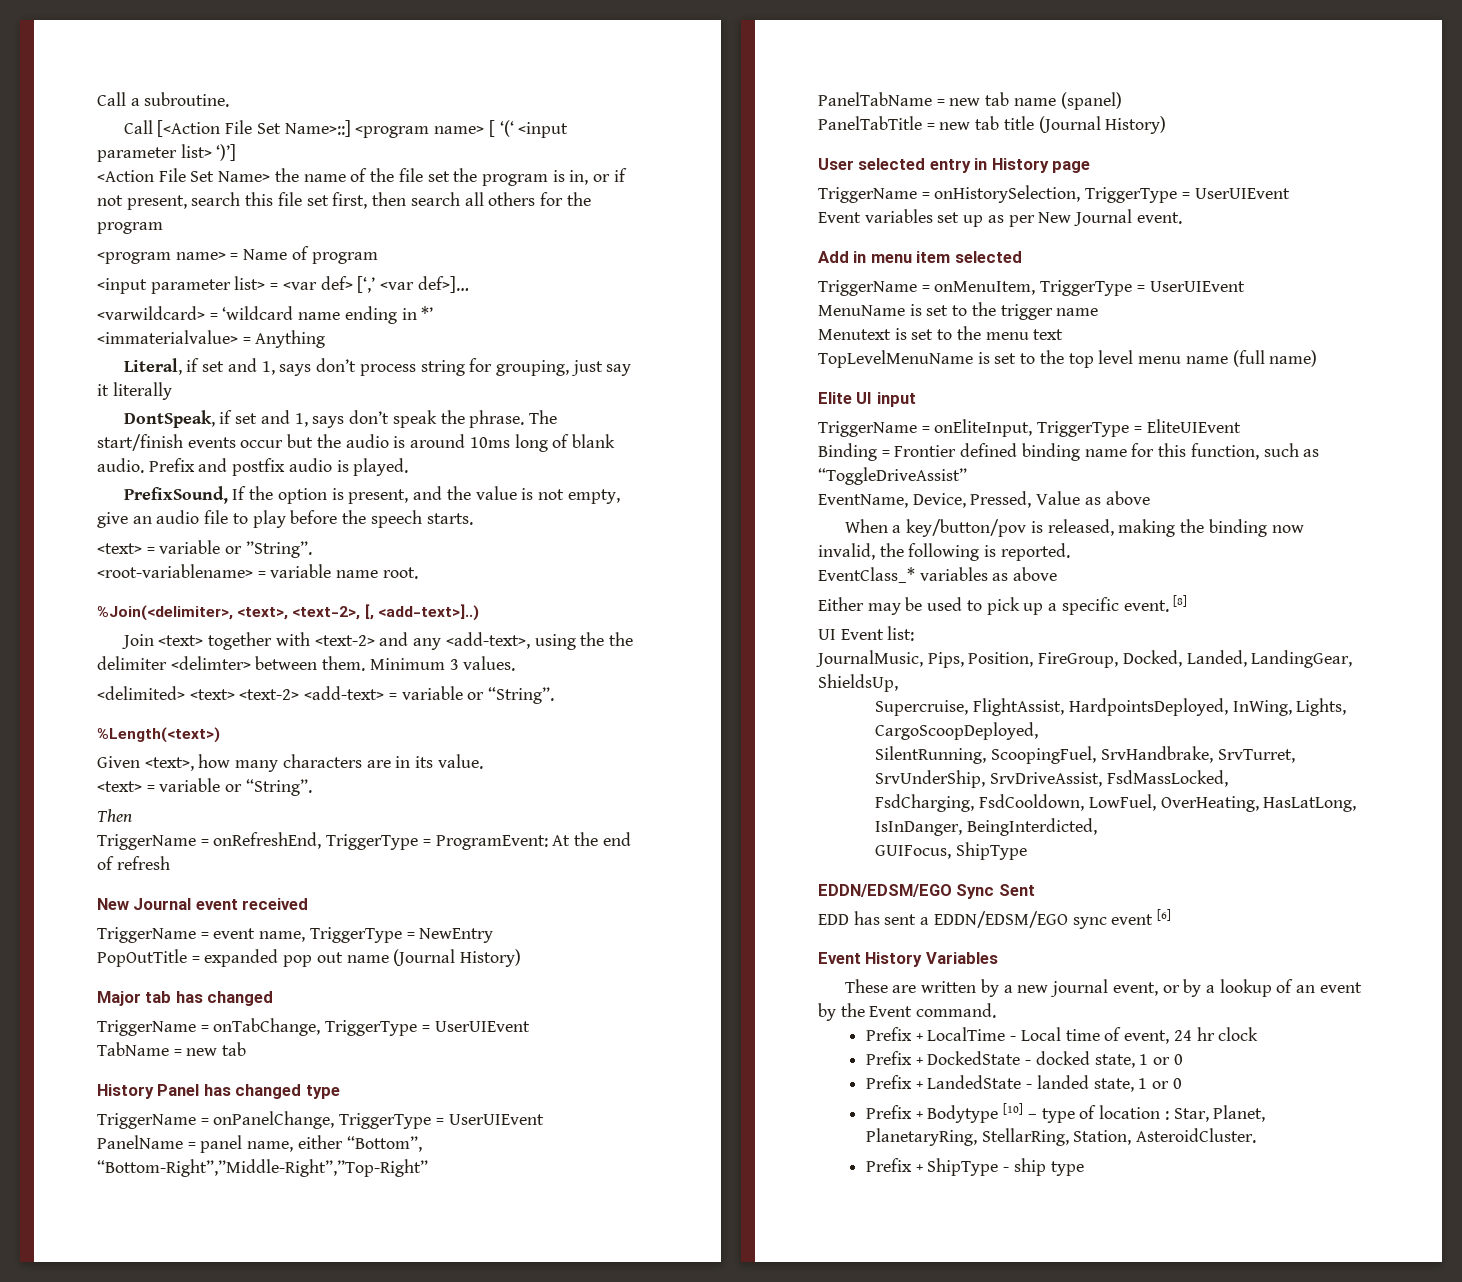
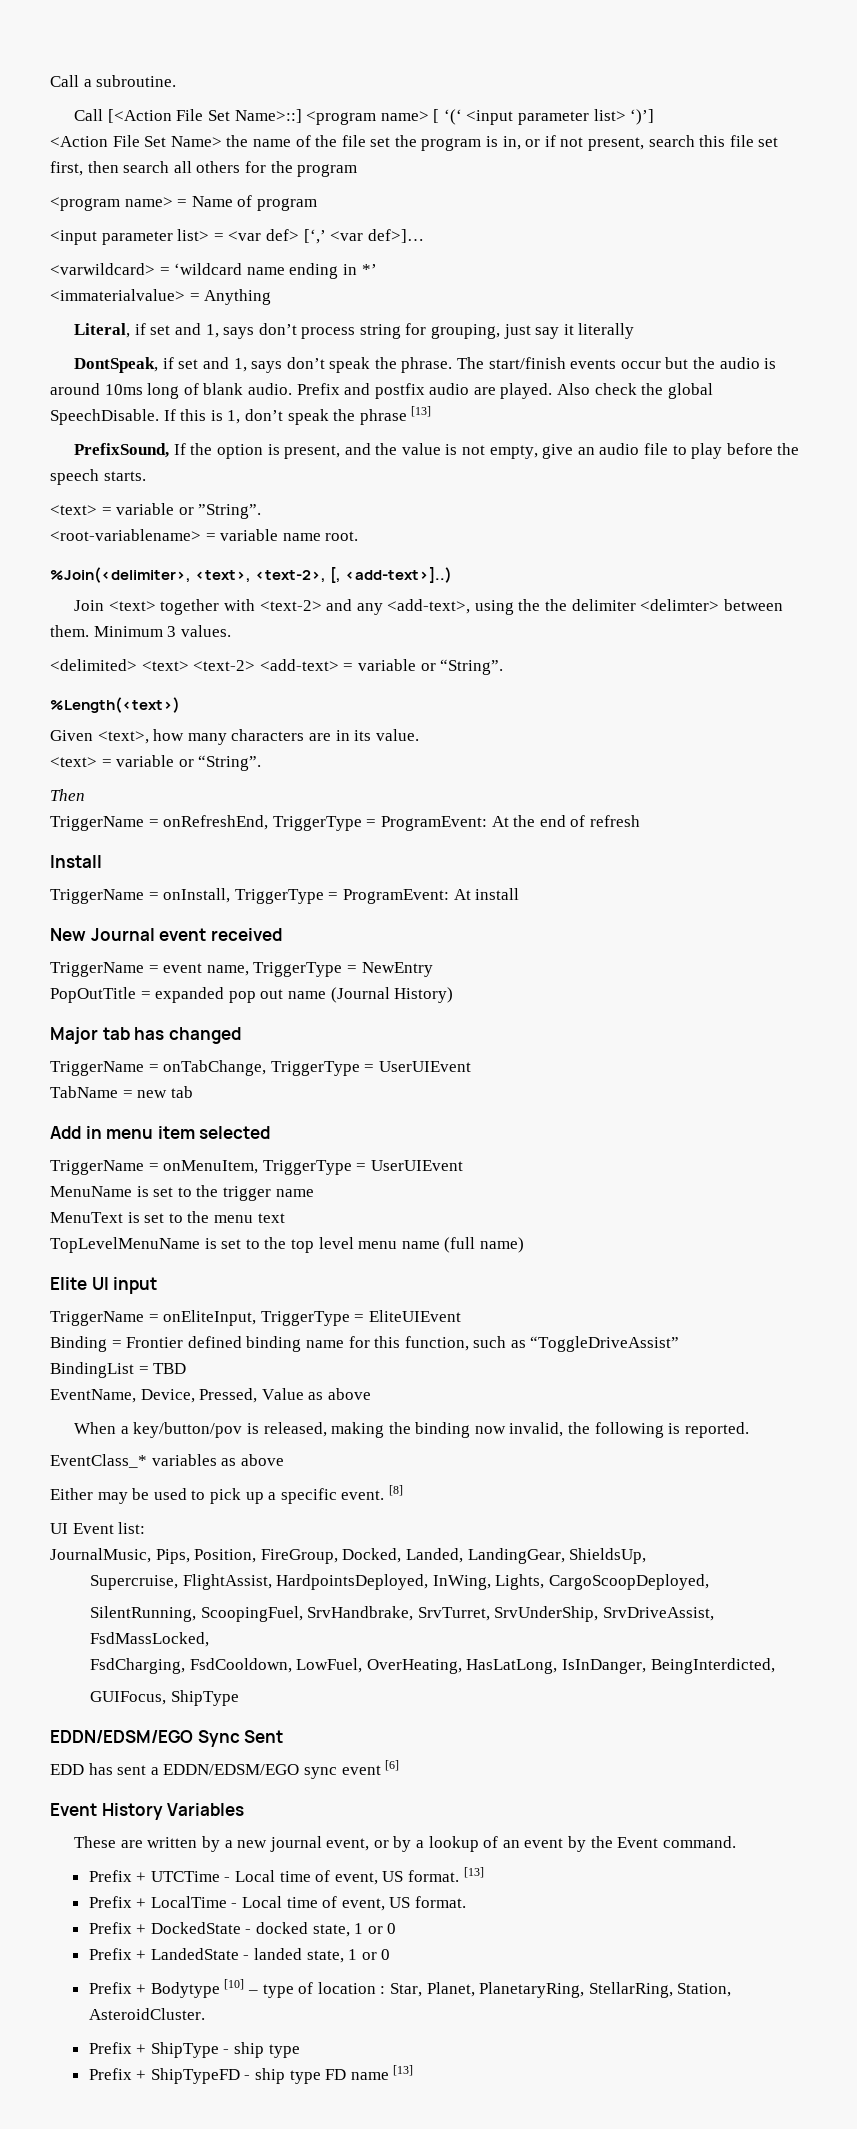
[336,458,409,476] is played. -> [473,383,713,399] [50,406,432,425] are played. Also check the global SpeechDisable. If this is 1, don’t speak the phrase [13]
(170, 863) none -> [50,855,102,868] [50,888,520,904] // Install // TriggerName = onInstall, TriggerType = ProgramEvent: At install
[97,1084,340,1099] [97,1111,544,1129] [97,1135,422,1153] [97,1159,428,1177] [818,92,1122,110] [818,116,1167,134] [818,158,1091,173] [818,185,1290,203] [818,209,1182,227] // History Panel has changed type // TriggerName = onPanelChange, TriggerType = UserUIEvent // PanelName = panel name, either “Bottom”, “Bottom-Right”,”Middle-Right”,”Top-Right” // PanelTabName = new tab name (spanel) // PanelTabTitle = new tab title (Journal History) // User selected entry in History page // TriggerName = onHistorySelection, TriggerType = UserUIEvent // Event variables set up as per New Journal event. -> (193, 1092) none
[818,329,891,340] Menutext -> [50,1212,123,1223] MenuText
(967, 476) none -> [50,1362,187,1378] // BindingList = TBD
(997, 1010) none -> [88,1867,484,1885] // Prefix + UTCTime - Local time of event, US format. [13]
[1173,1027,1259,1041] 24 hr clock -> [389,1896,467,1908] US format.
(1084, 1168) none -> [88,2065,414,2084] // Prefix + ShipTypeFD - ship type FD name [13]

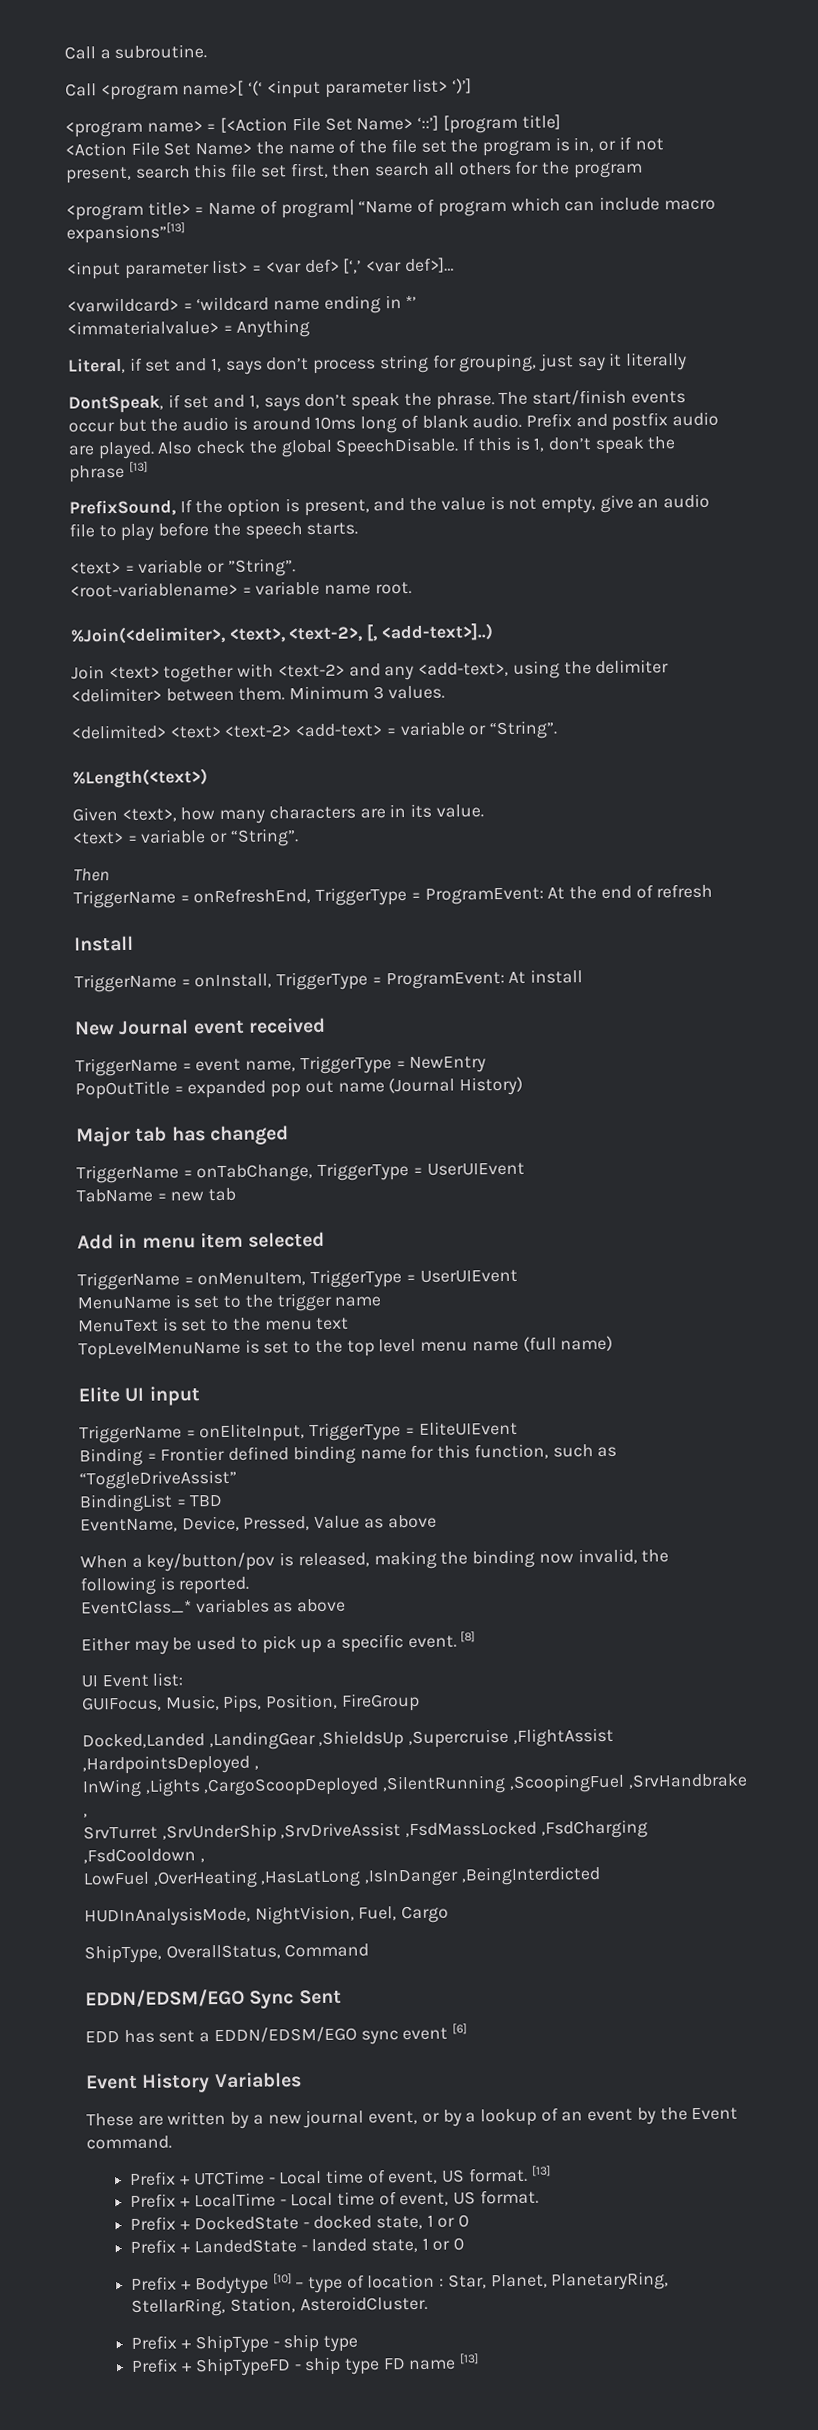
[107,109,440,125] [<Action File Set Name>::] <program name> [ -> [100,80,245,101] <program name>[
(655, 117) none -> [65,114,561,138] // <program name> = [<Action File Set Name> ‘::’] [program title]
[124,197,173,207] name> -> [147,201,191,216] title>
[256,198,317,211] program -> [280,196,716,219] [66,222,185,244] program| “Name of program which can include macro expansions”[13]
[545,599,720,611] the delimiter <delimter> -> [595,659,670,675] [71,687,162,703] delimiter <delimiter>
[50,1548,647,1564] [90,1574,709,1590] [90,1606,714,1622] [90,1632,210,1647] [90,1658,775,1674] [90,1690,239,1706] JournalMusic, Pips, Position, FireGroup, Docked, Landed, LandingGear, ShieldsUp, // Supercruise, FlightAssist, HardpointsDeployed, InWing, Lights, CargoScoopDeployed, // SilentRunning, ScoopingFuel, SrvHandbrake, SrvTurret, SrvUnderShip, SrvDriveAssist, FsdMassLocked, // FsdCharging, FsdCooldown, LowFuel, OverHeating, HasLatLong, IsInDanger, BeingInterdicted, // GUIFocus, ShipType -> [82,1692,420,1713] [82,1727,614,1751] [82,1754,259,1775] [82,1773,748,1798] [83,1813,88,1818] [83,1819,648,1843] [83,1848,205,1864] [83,1866,601,1889] [84,1905,450,1927] [84,1943,370,1964] GUIFocus, Music, Pips, Position, FireGroup // Docked,Landed ,LandingGear ,ShieldsUp ,Supercruise ,FlightAssist ,HardpointsDeployed , // InWing ,Lights ,CargoScoopDeployed ,SilentRunning ,ScoopingFuel ,SrvHandbrake , // SrvTurret ,SrvUnderShip ,SrvDriveAssist ,FsdMassLocked ,FsdCharging ,FsdCooldown , // LowFuel ,OverHeating ,HasLatLong ,IsInDanger ,BeingInterdicted // HUDInAnalysisMode, NightVision, Fuel, Cargo // ShipType, OverallStatus, Command

